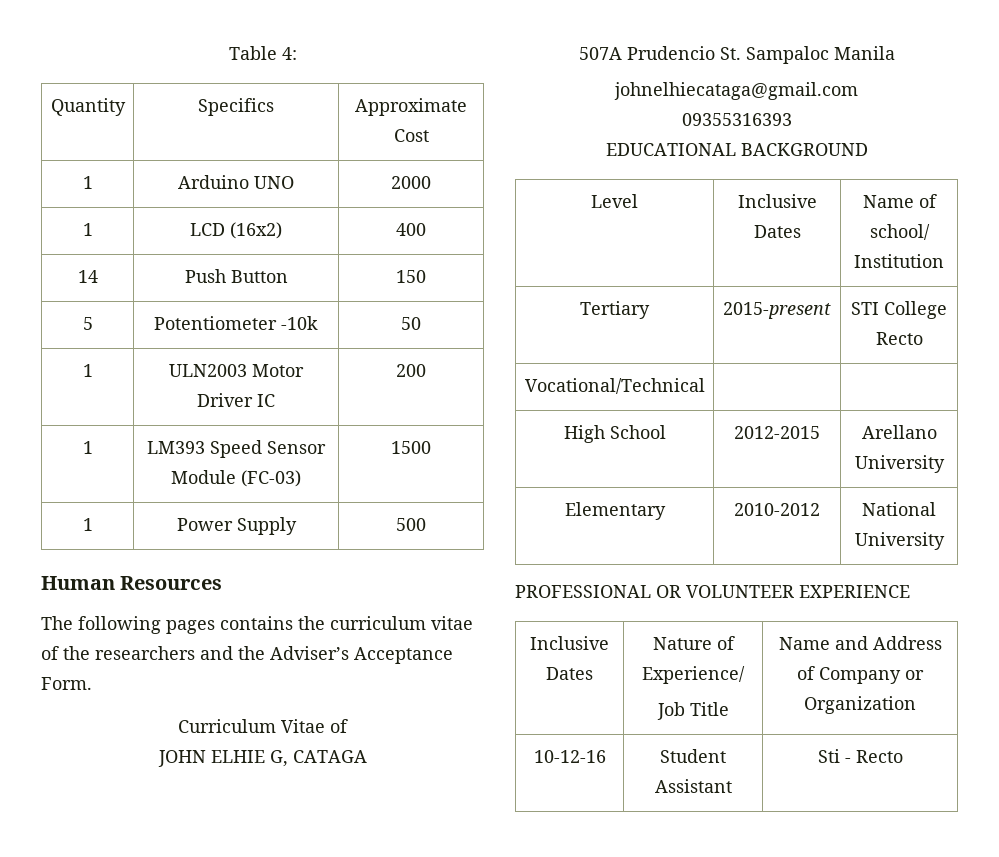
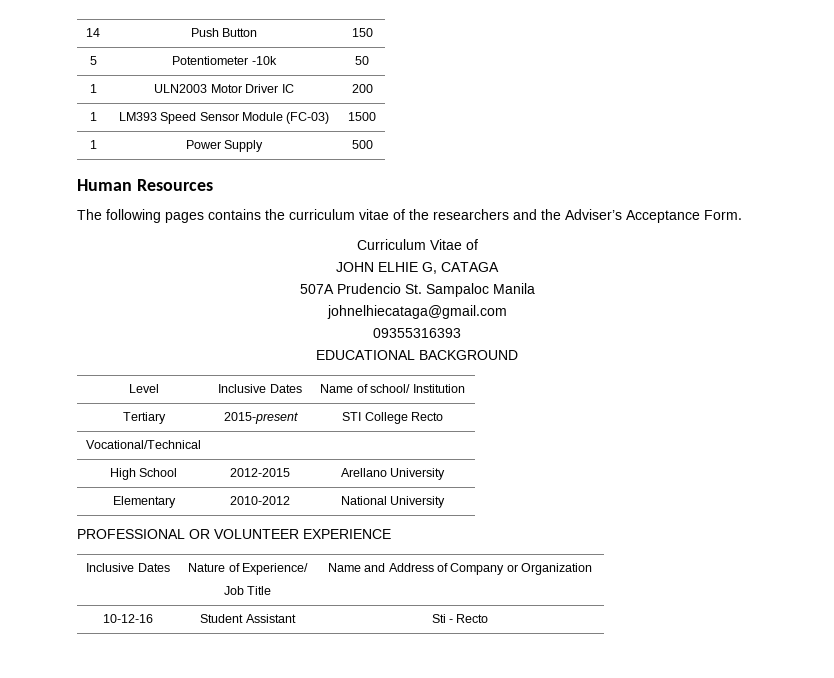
[228,46,297,60] [50,98,126,116] [198,98,274,116] [355,98,468,116] [393,129,429,142] [82,176,93,189] [178,175,294,189] [391,176,432,189] [82,223,93,236] [190,222,282,239] [396,223,427,236] Table 4: // Quantity | Specifics | Approximate Cost // 1 | Arduino UNO | 2000 // 1 | LCD (16x2) | 400 // -> (86, 32) none

